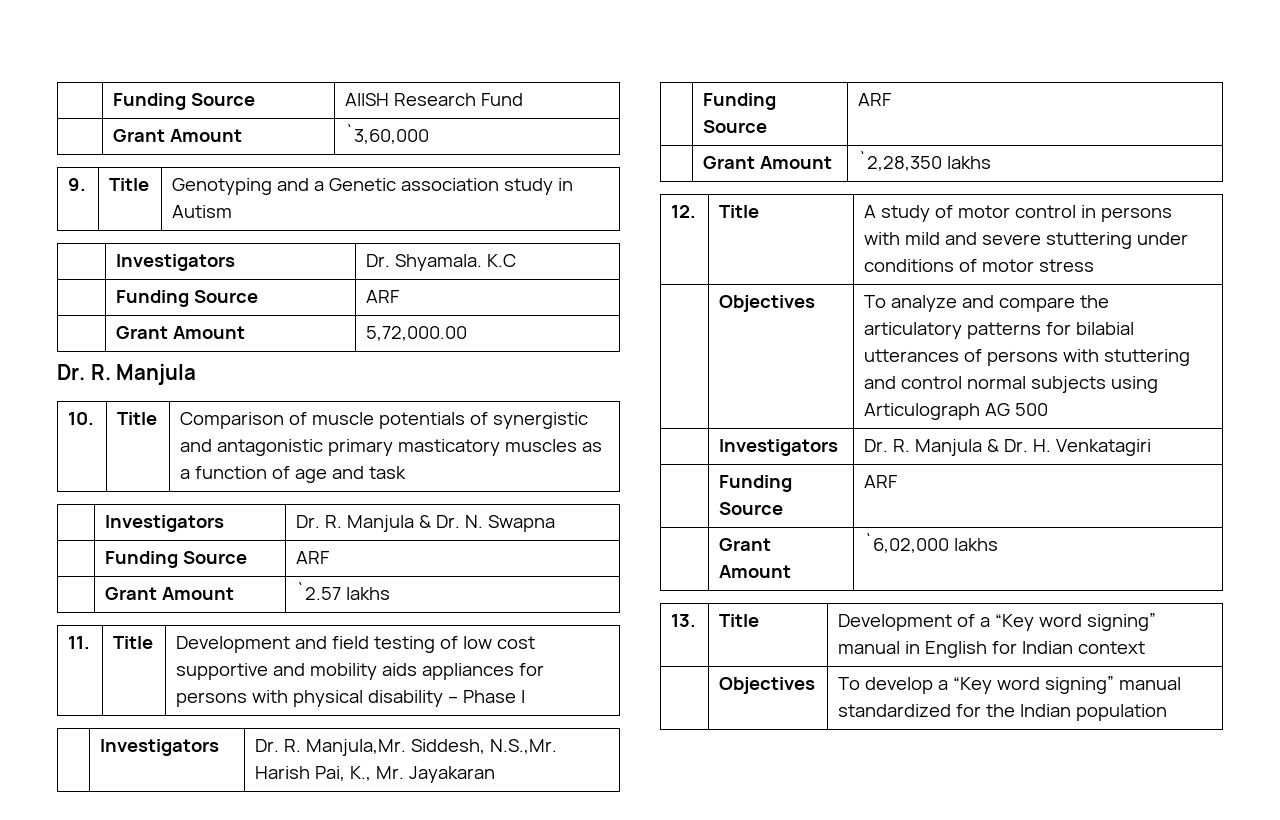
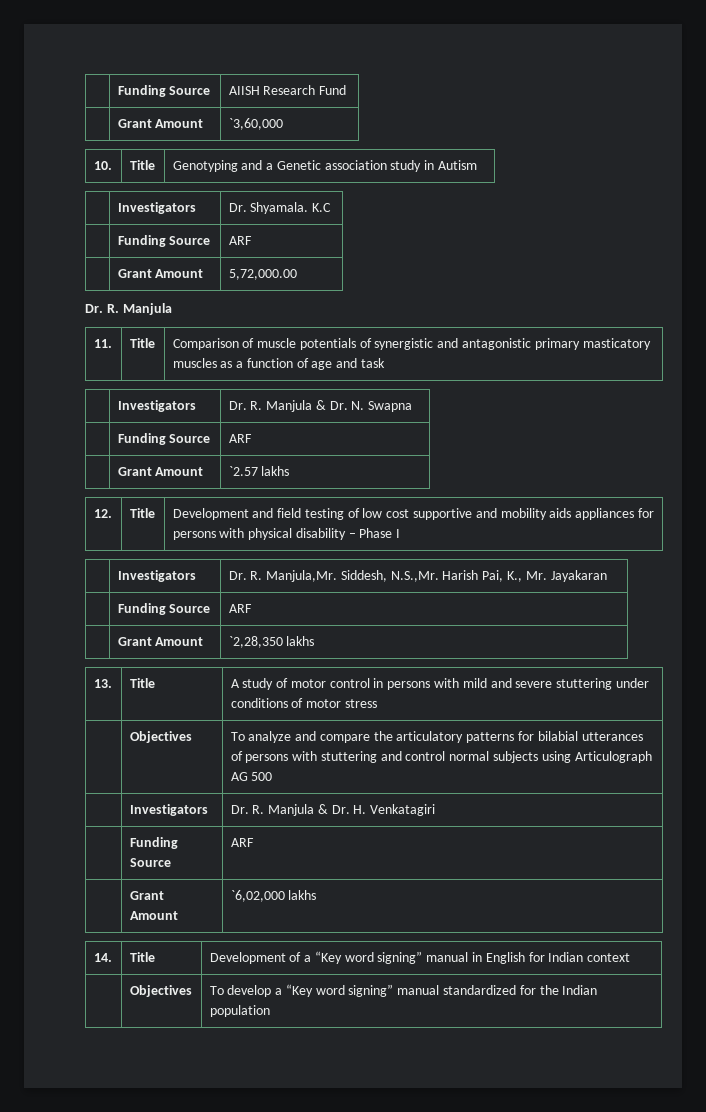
[68,178,87,191] 9. -> [93,161,112,170] 10.
[68,412,95,425] 10. -> [93,339,112,348] 11.
[68,636,91,649] 11. -> [93,509,112,518] 12.
[671,205,697,218] 12. -> [93,679,112,688] 13.
[671,614,697,627] 13. -> [93,953,112,962] 14.

